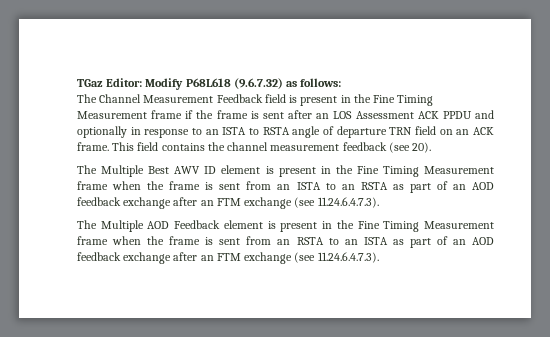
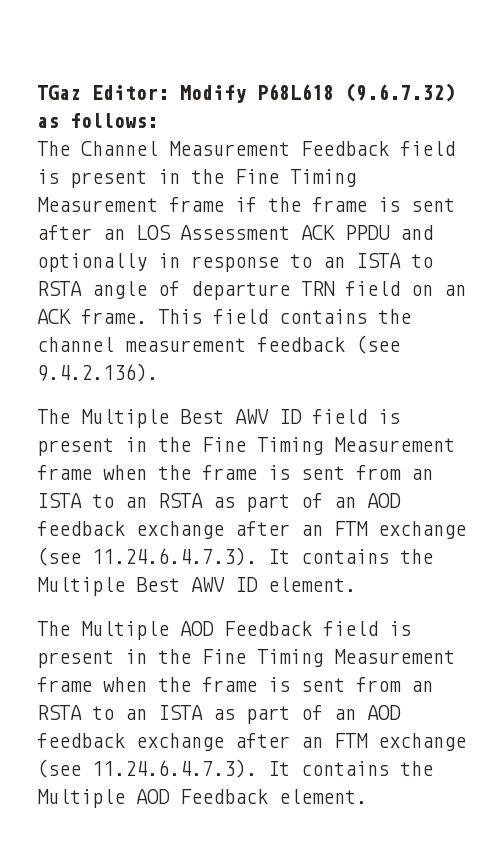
[412,142,432,153] 20). -> [37,363,158,382] 9.4.2.136).
[221,165,261,174] element -> [312,409,367,424] field
(379, 202) none -> [268,549,433,564] [37,577,356,596] It contains the Multiple Best AWV ID element.
[223,220,263,229] element -> [323,621,378,636] field
(379, 257) none -> [268,761,433,776] [37,789,367,808] It contains the Multiple AOD Feedback element.

